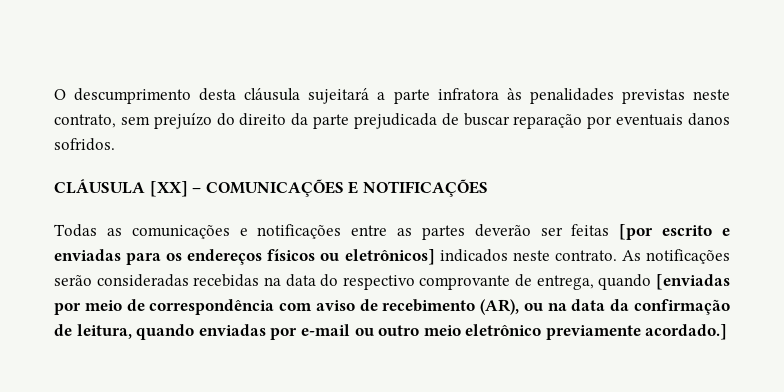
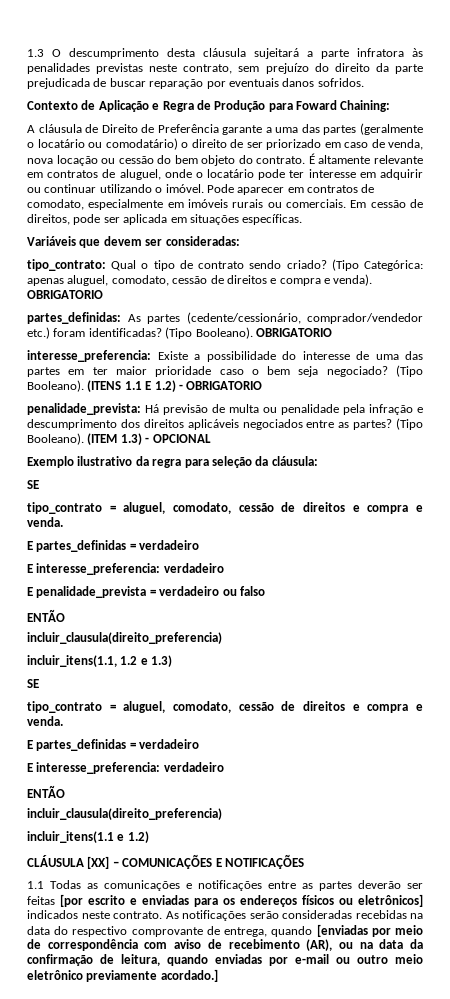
(54, 94) none -> [27,49,44,57] 1.3
(115, 144) none -> [27,100,391,112] [27,123,423,135] [27,138,423,150] [27,153,423,166] [27,169,424,180] [27,184,375,195] [27,199,423,210] [27,214,303,225] [27,236,240,248] [27,259,424,271] [27,274,373,286] [27,290,103,299] [27,312,423,324] [27,327,332,339] [27,350,423,362] [27,365,424,377] [27,380,263,392] [27,403,423,415] [27,418,423,430] [27,433,211,445] [27,456,318,468] [27,480,39,489] [27,502,424,514] [27,517,63,527] [27,540,200,552] [27,563,224,575] [27,586,265,598] [27,609,65,622] [27,632,222,644] [27,655,173,667] [27,679,39,688] [27,701,424,713] [27,716,63,726] [27,739,200,751] [27,762,224,774] [27,785,65,798] [27,808,222,820] [27,831,149,843] // Contexto de Aplicação e Regra de Produção para Foward Chaining: // A cláusula de Direito de Preferência garante a uma das partes (geralmente o locatário ou comodatário) o direito de ser priorizado em caso de venda, nova locação ou cessão do bem objeto do contrato. É altamente relevante em contratos de aluguel, onde o locatário pode ter interesse em adquirir ou continuar utilizando o imóvel. Pode aparecer em contratos de comodato, especialmente em imóveis rurais ou comerciais. Em cessão de direitos, pode ser aplicada em situações específicas. // Variáveis que devem ser consideradas: // tipo_contrato: Qual o tipo de contrato sendo criado? (Tipo Categórica: apenas aluguel, comodato, cessão de direitos e compra e venda). OBRIGATORIO // partes_definidas: As partes (cedente/cessionário, comprador/vendedor etc.) foram identificadas? (Tipo Booleano). OBRIGATORIO // interesse_preferencia: Existe a possibilidade do interesse de uma das partes em ter maior prioridade caso o bem seja negociado? (Tipo Booleano). (ITENS 1.1 E 1.2) - OBRIGATORIO // penalidade_prevista: Há previsão de multa ou penalidade pela infração e descumprimento dos direitos aplicáveis negociados entre as partes? (Tipo Booleano). (ITEM 1.3) - OPCIONAL // Exemplo ilustrativo da regra para seleção da cláusula: // SE // tipo_contrato = aluguel, comodato, cessão de direitos e compra e venda. // E partes_definidas = verdadeiro // E interesse_preferencia: verdadeiro // E penalidade_prevista = verdadeiro ou falso // ENTÃO // incluir_clausula(direito_preferencia) // incluir_itens(1.1, 1.2 e 1.3) // SE // tipo_contrato = aluguel, comodato, cessão de direitos e compra e venda. // E partes_definidas = verdadeiro // E interesse_preferencia: verdadeiro // ENTÃO // incluir_clausula(direito_preferencia) // incluir_itens(1.1 e 1.2)
(488, 188) none -> [27,881,44,889] 1.1

